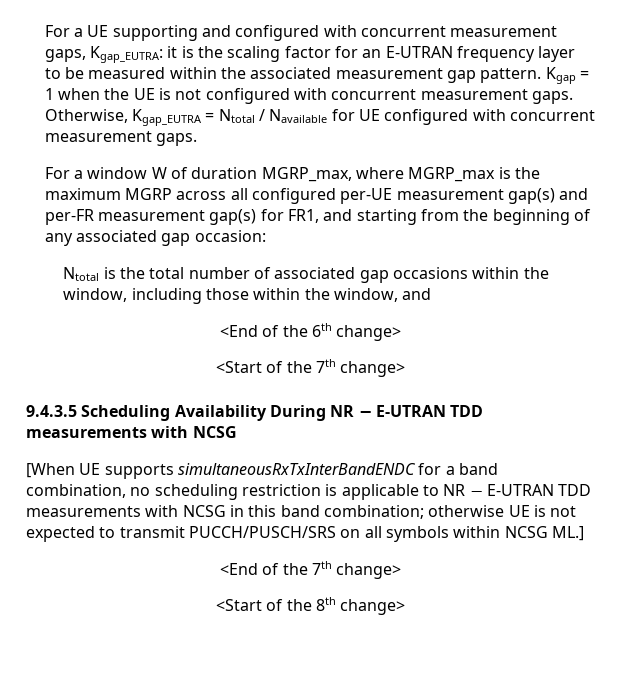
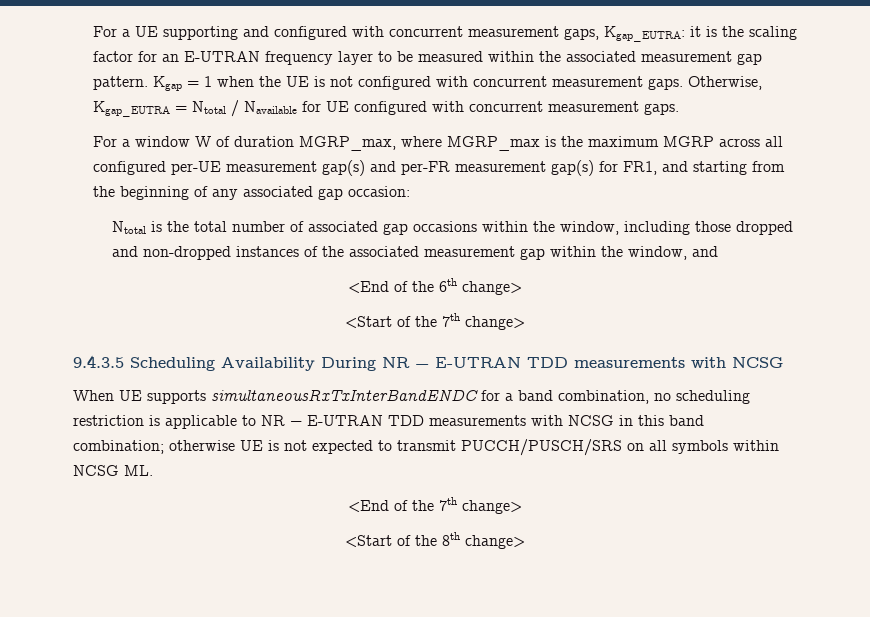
(249, 294) none -> [736,221,794,235] [112,246,546,260] dropped and non-dropped instances of the associated measurement gap
[26,463,75,478] [When -> [73,390,114,401] When
[551,526,584,541] ML.] -> [124,465,153,476] ML.

